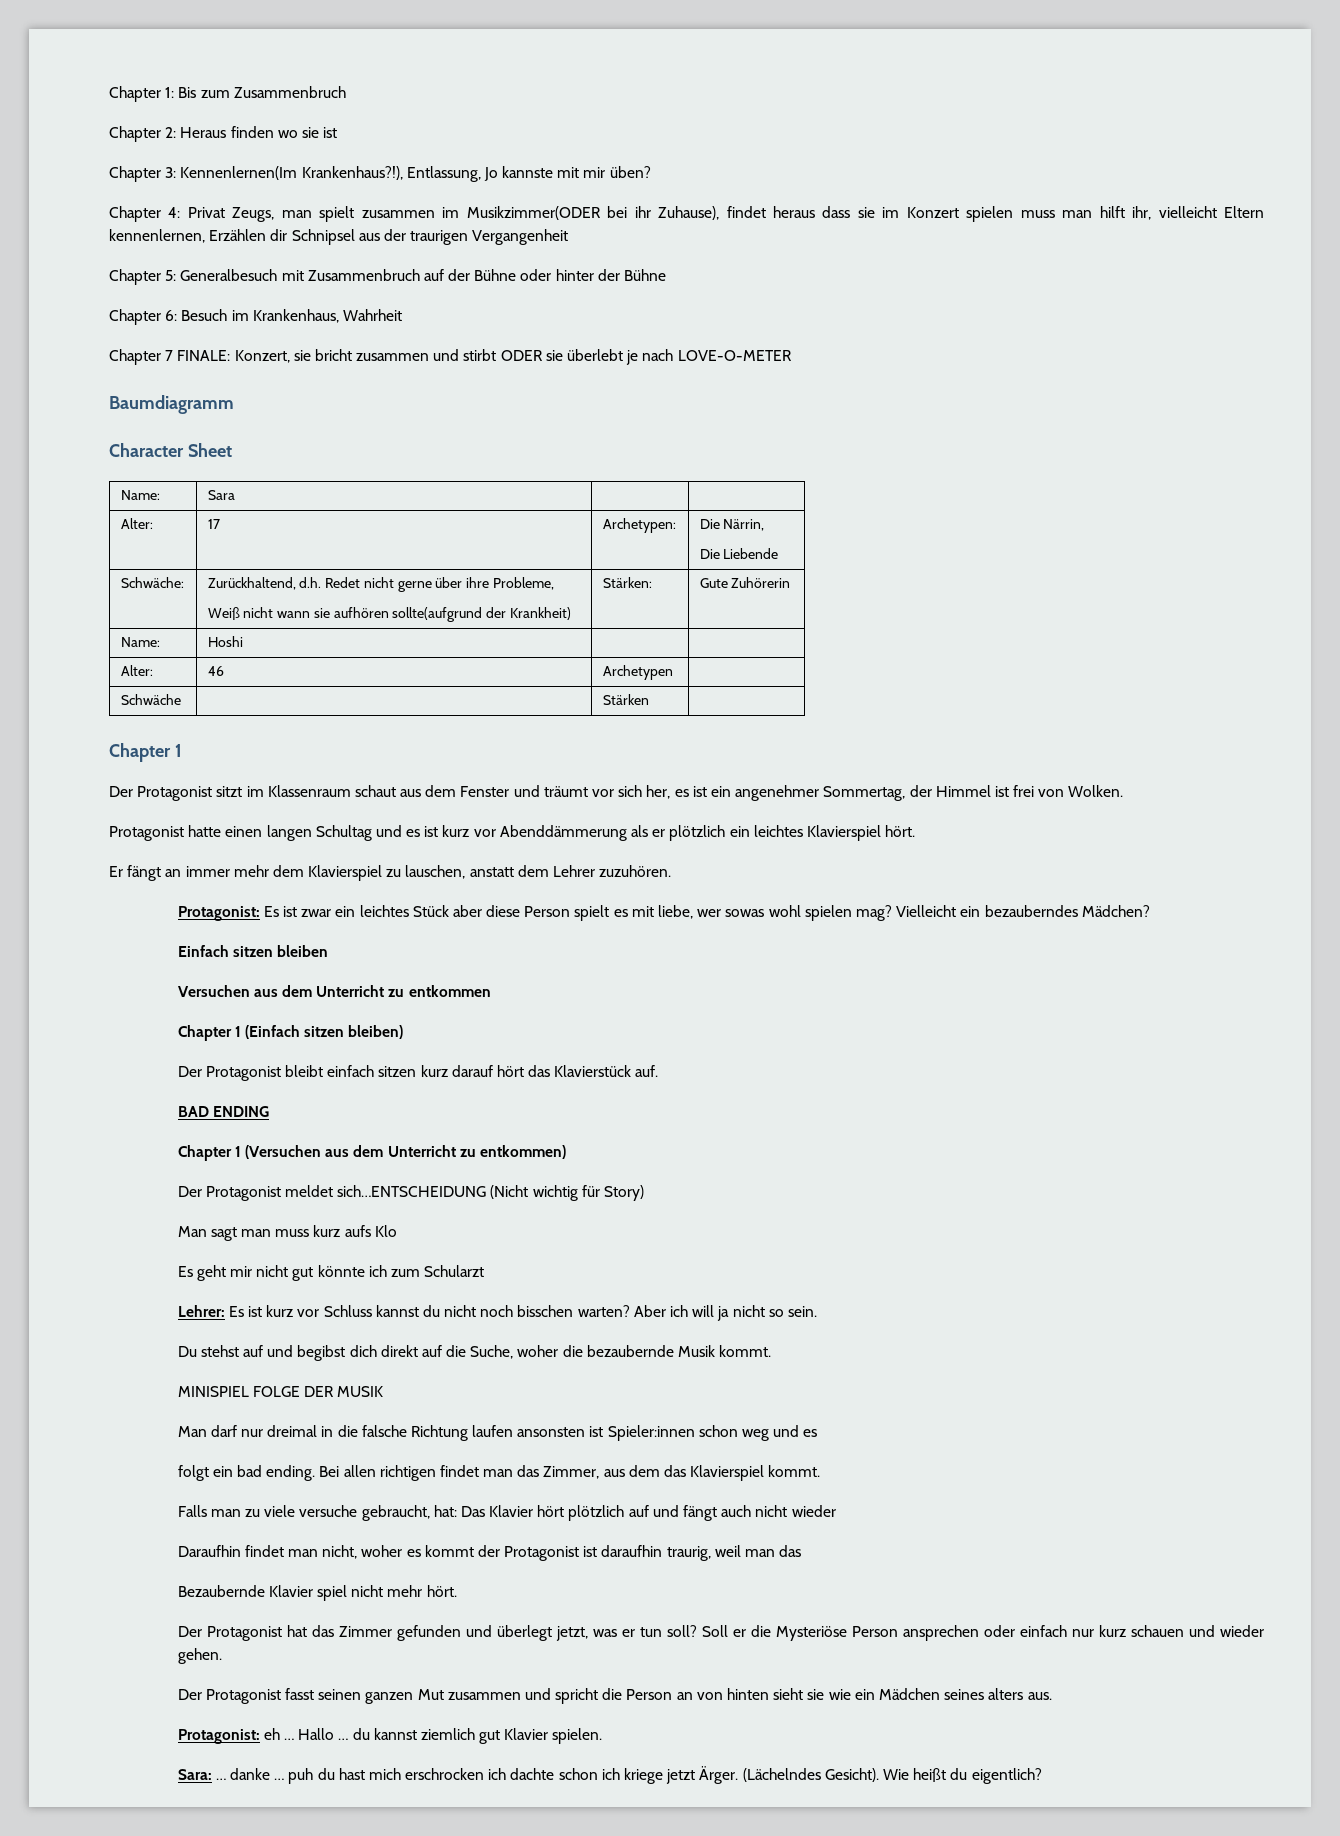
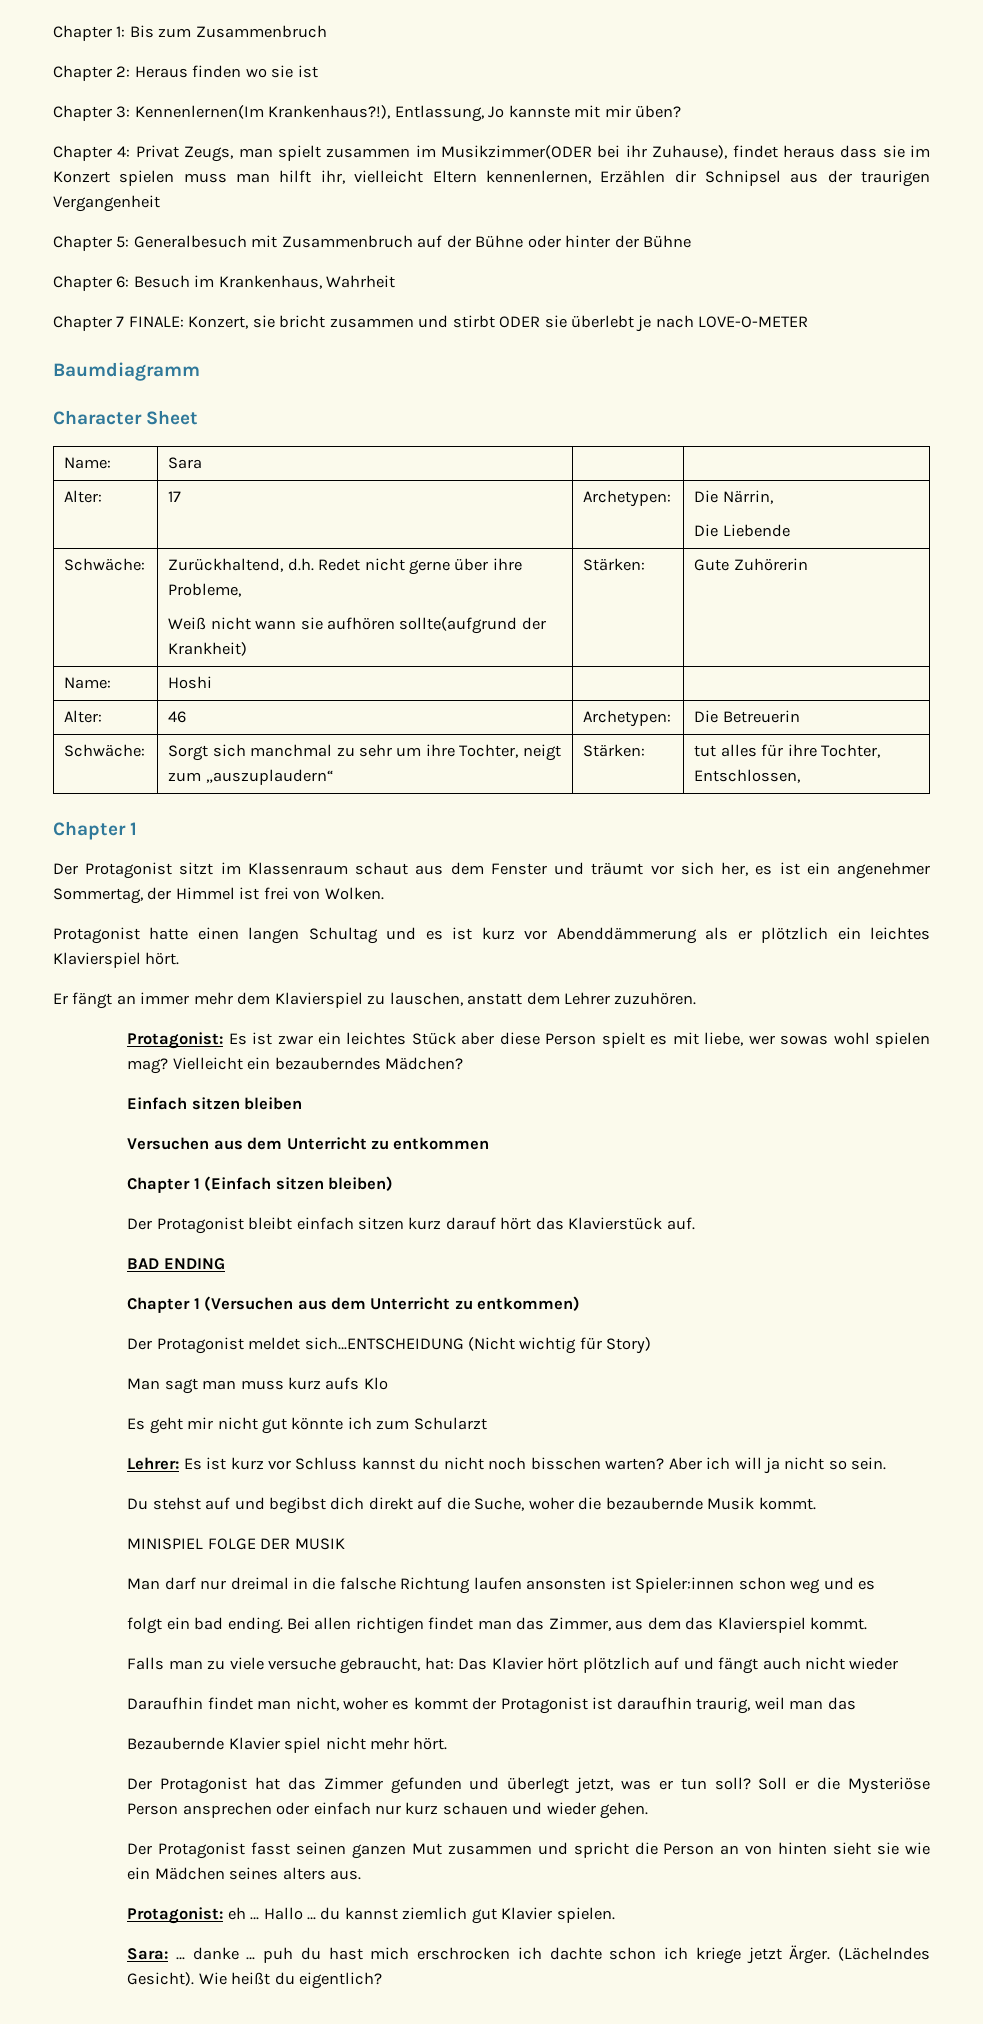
[602,665,673,680] [120,694,181,705] [602,694,649,705] Archetypen | // Schwäche | | Stärken | -> [583,710,672,727] [694,710,800,723] [64,744,146,757] [168,744,561,761] [168,769,334,785] [583,744,646,757] [694,744,881,758] [694,769,801,783] Archetypen: | Die Betreuerin // Schwäche: | Sorgt sich manchmal zu sehr um ihre Tochter, neigt zum „auszuplaudern“ | Stärken: | tut alles für ihre Tochter, Entschlossen,

